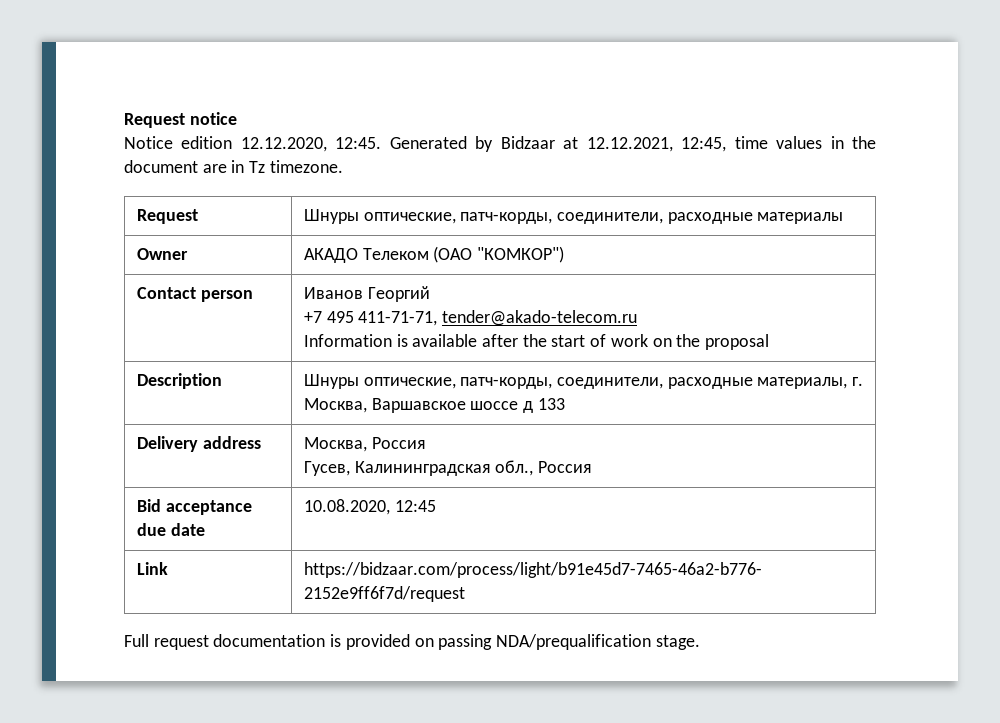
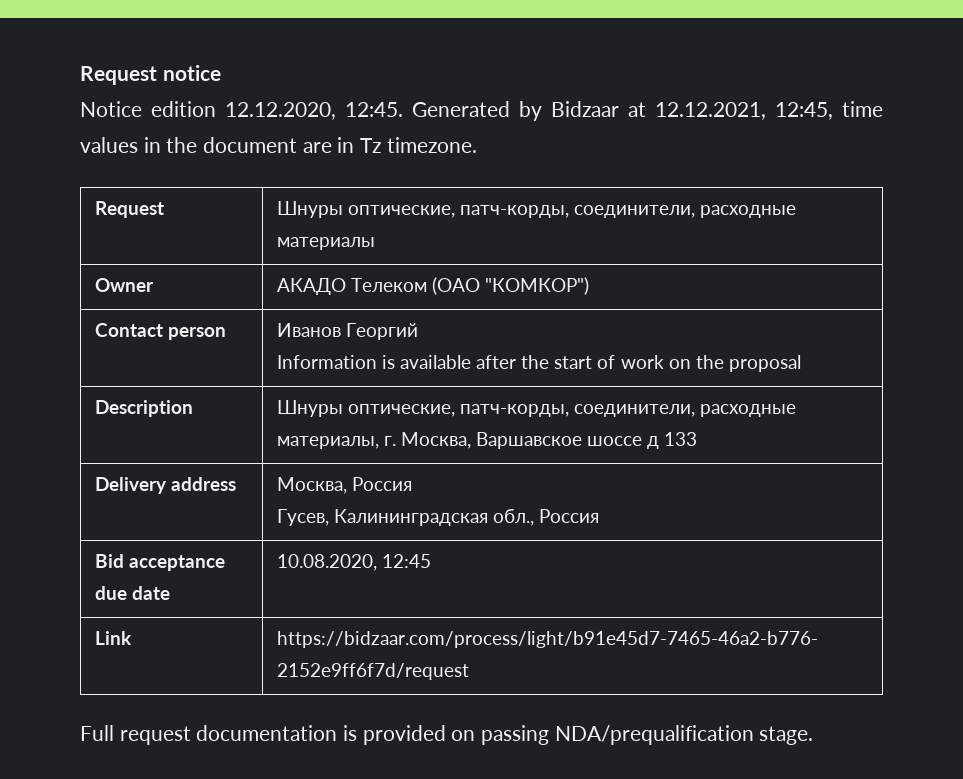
[303,310,637,326] // +7 495 411-71-71, tender@akado-telecom.ru -> (418, 331) none

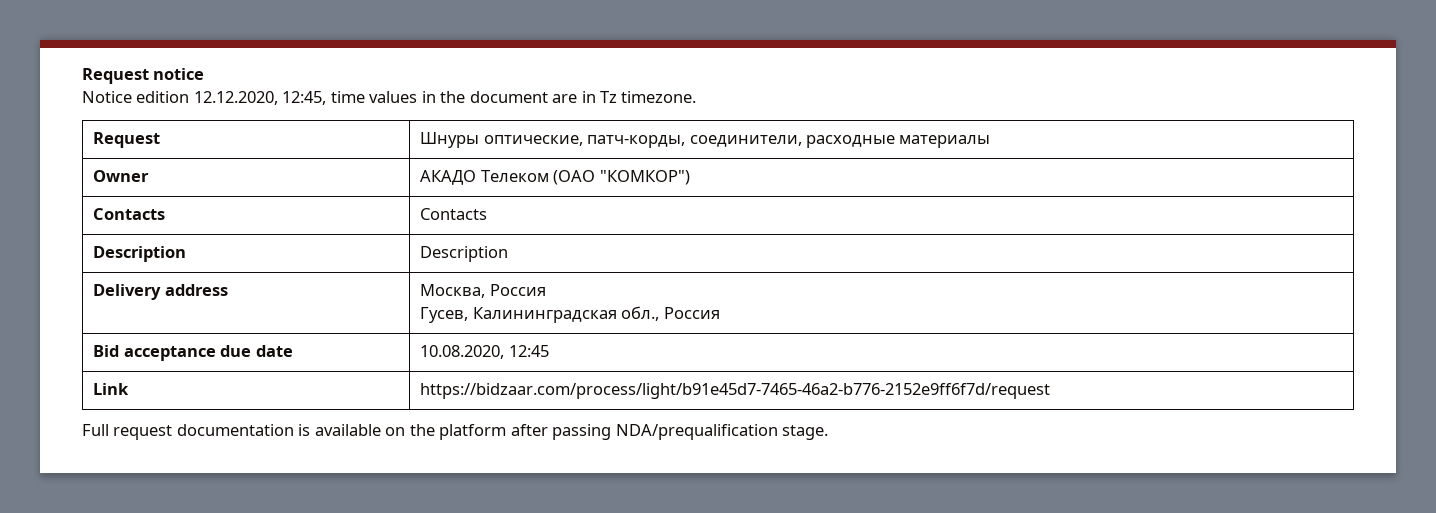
[345,101,766,121] 12:45. Generated by Bidzaar at 12.12.2021, -> (278, 98) none
[94,323,226,340] [276,323,418,340] [276,355,801,372] [94,400,193,417] [276,400,797,417] [276,432,698,449] Contact person | Иванов Георгий // Information is available after the start of work on the proposal // Description | Шнуры оптические, патч-корды, соединители, расходные материалы, г. Москва, Варшавское шоссе д 133 -> [93,208,166,220] [420,208,488,220] [93,246,187,262] [420,246,509,262] Contacts | Contacts // Description | Description
[362,725,476,745] provided on -> [314,424,548,440] available on the platform after

